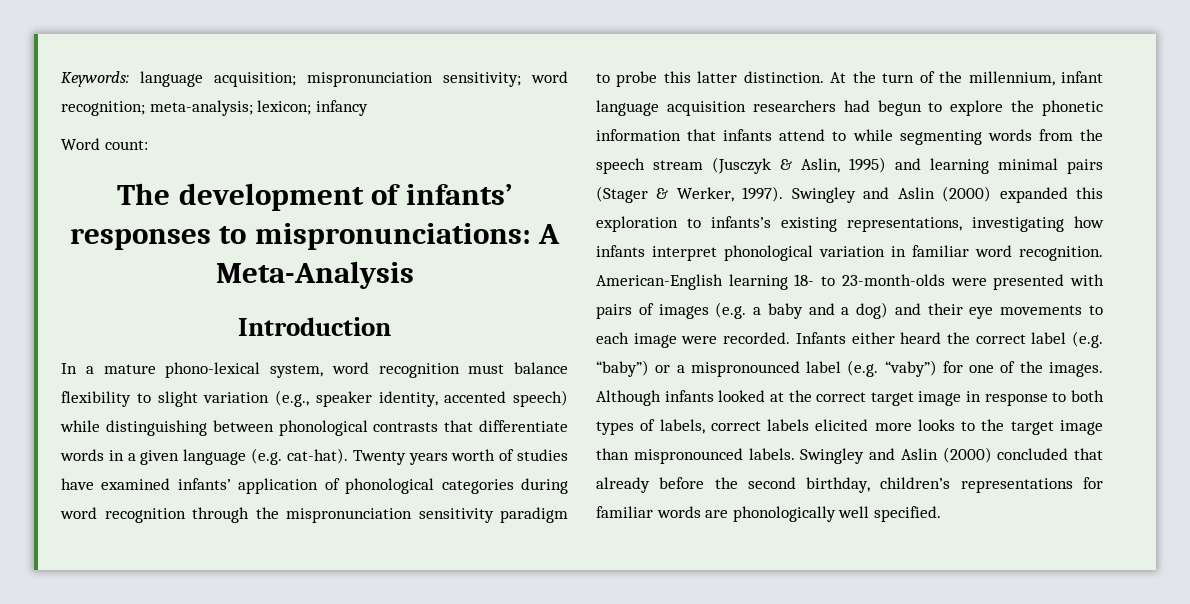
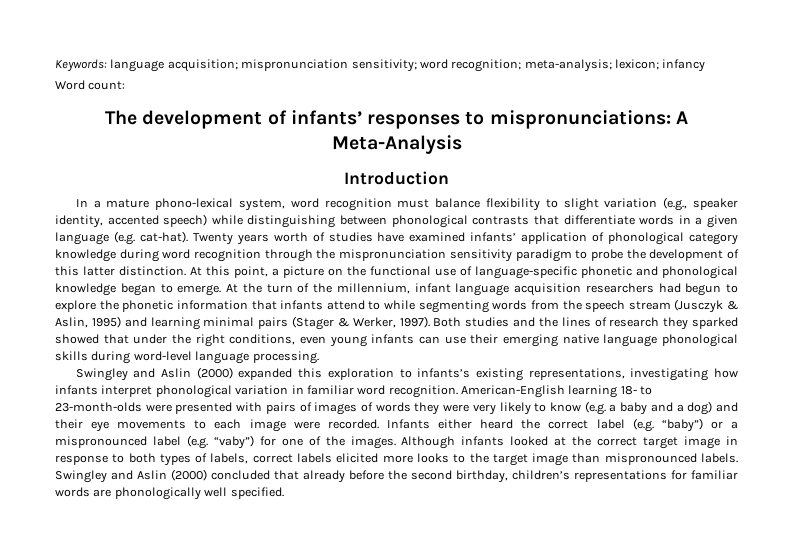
[441,479,514,494] categories -> [689,233,739,245] [55,249,116,262] category knowledge
(658, 79) none -> [626,249,740,261] the development of
(847, 77) none -> [206,266,738,279] [55,283,238,296] this point, a picture on the functional use of language-specific phonetic and phonological knowledge began to emerge. At
(784, 194) none -> [433,317,738,330] [55,334,738,347] [55,351,319,364] Both studies and the lines of research they sparked showed that under the right conditions, even young infants can use their emerging native language phonological skills during word-level language processing. //
(709, 311) none -> [361,402,581,415] of words they were very likely to know

